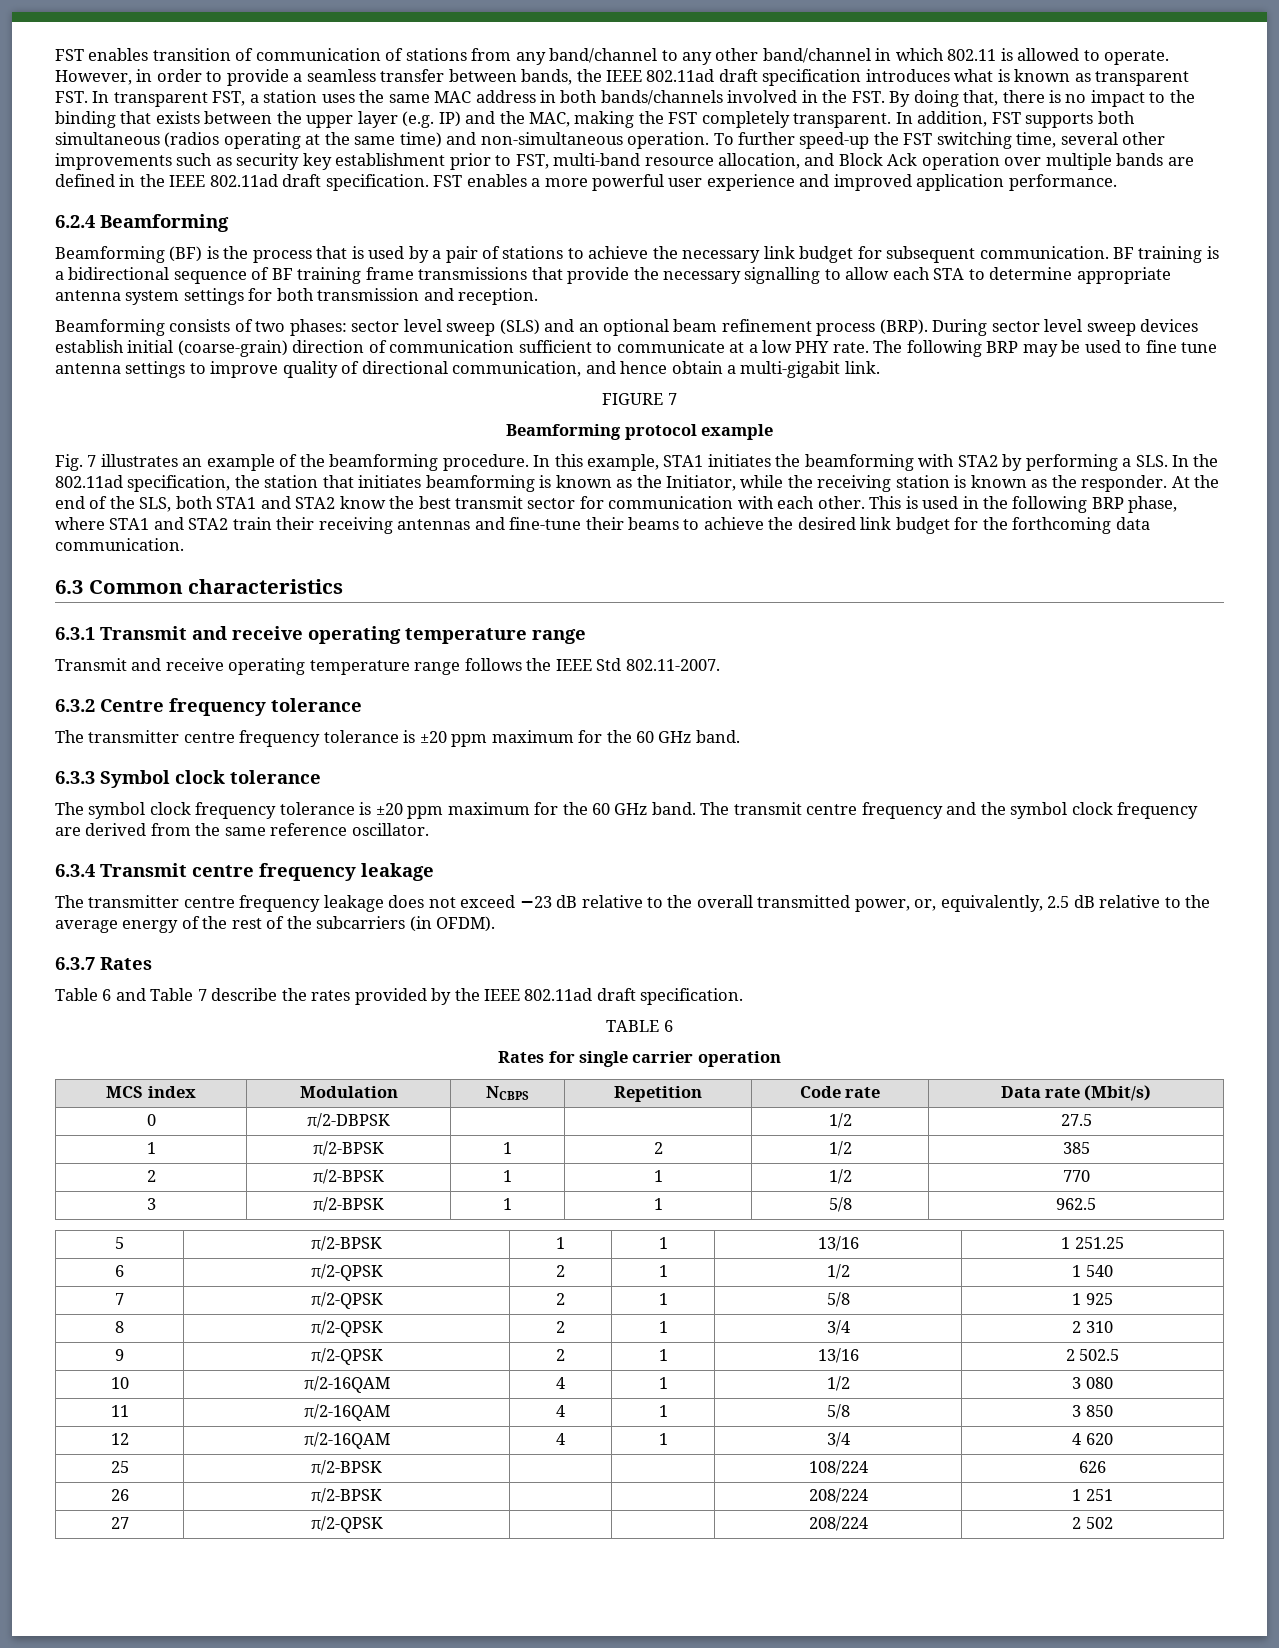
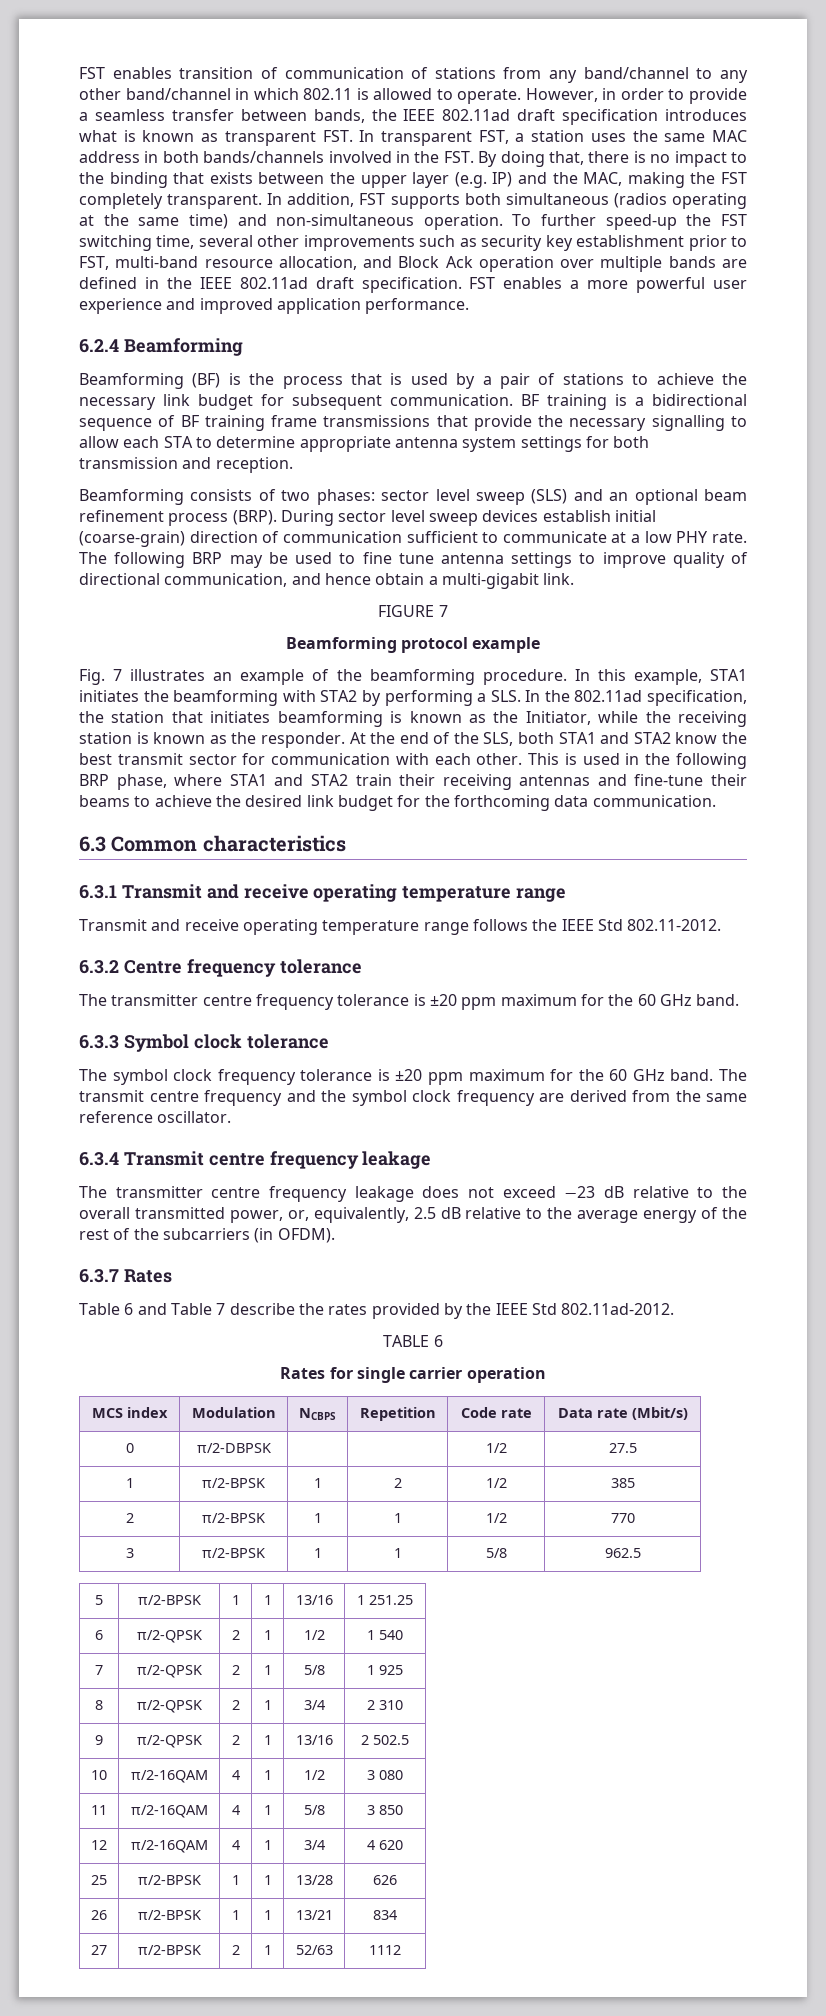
[625,659,720,671] 802.11-2007. -> [627,919,722,931] 802.11-2012.
[524,988,744,1005] 802.11ad draft specification. -> [531,1303,675,1315] Std 802.11ad-2012.
[808,1460,868,1475] | | 108/224 -> [231,1875,240,1885] [263,1875,272,1885] [295,1875,333,1885] 1 | 1 | 13/28
[808,1488,868,1503] [1072,1489,1113,1501] | | 208/224 | 1 251 -> [231,1910,240,1920] [263,1910,272,1920] [295,1910,333,1920] [373,1910,397,1920] 1 | 1 | 13/21 | 834
[310,1516,383,1533] [808,1516,868,1531] [1072,1517,1113,1529] π/2-QPSK | | | 208/224 | 2 502 -> [137,1945,201,1955] [231,1945,240,1955] [263,1945,272,1955] [295,1945,333,1955] [369,1945,401,1955] π/2-BPSK | 2 | 1 | 52/63 | 1112

